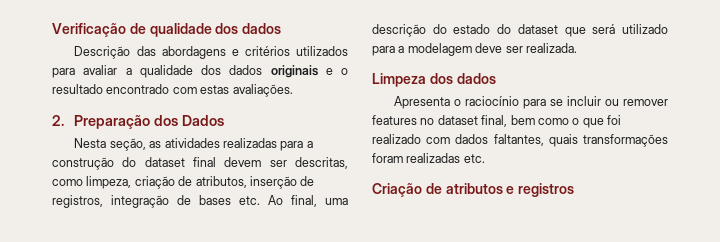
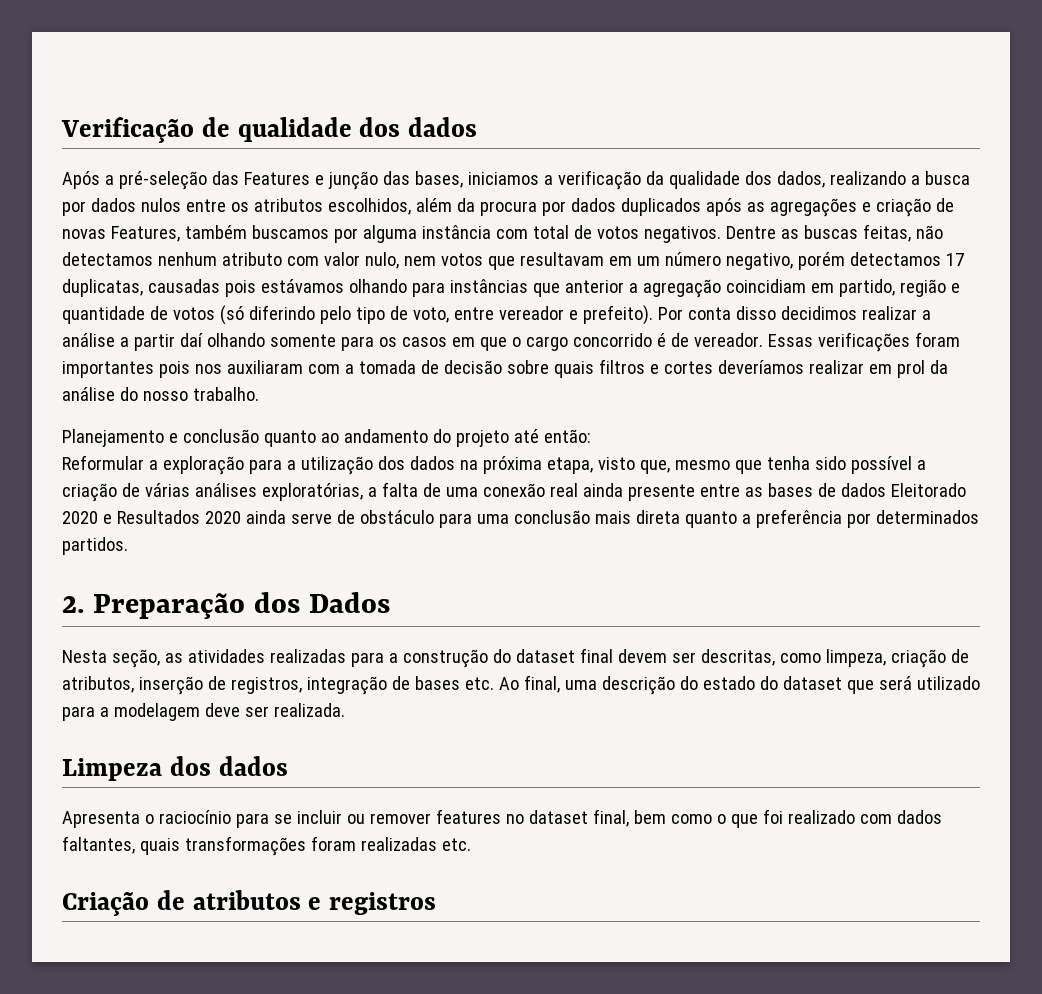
[74,46,348,59] [52,65,348,78] [52,84,293,97] Descrição das abordagens e critérios utilizados para avaliar a qualidade dos dados originais e o resultado encontrado com estas avaliações. -> [62,170,970,190] [62,198,954,217] [62,224,943,243] [62,252,964,270] [62,279,960,298] [62,305,931,325] [62,332,960,352] [62,359,948,378] [62,387,259,401] [62,429,591,447] [62,455,926,475] [62,482,966,502] [62,509,979,528] [62,537,128,555] Após a pré-seleção das Features e junção das bases, iniciamos a verificação da qualidade dos dados, realizando a busca por dados nulos entre os atributos escolhidos, além da procura por dados duplicados após as agregações e criação de novas Features, também buscamos por alguma instância com total de votos negativos. Dentre as buscas feitas, não detectamos nenhum atributo com valor nulo, nem votos que resultavam em um número negativo, porém detectamos 17 duplicatas, causadas pois estávamos olhando para instâncias que anterior a agregação coincidiam em partido, região e quantidade de votos (só diferindo pelo tipo de voto, entre vereador e prefeito). Por conta disso decidimos realizar a análise a partir daí olhando somente para os casos em que o cargo concorrido é de vereador. Essas verificações foram importantes pois nos auxiliaram com a tomada de decisão sobre quais filtros e cortes deveríamos realizar em prol da análise do nosso trabalho. // Planejamento e conclusão quanto ao andamento do projeto até então: // Reformular a exploração para a utilização dos dados na próxima etapa, visto que, mesmo que tenha sido possível a criação de várias análises exploratórias, a falta de uma conexão real ainda presente entre as bases de dados Eleitorado 2020 e Resultados 2020 ainda serve de obstáculo para uma conclusão mais direta quanto a preferência por determinados partidos.

